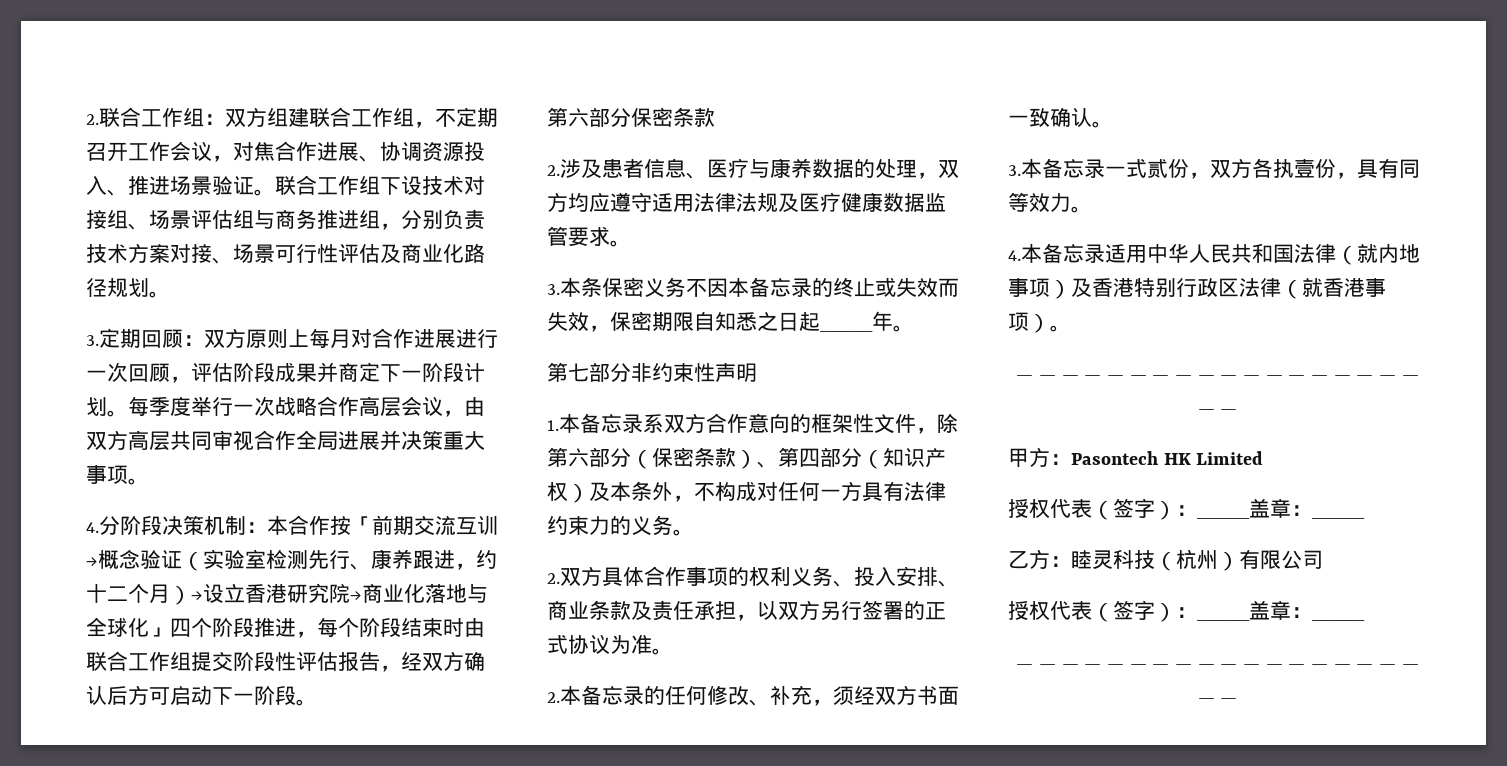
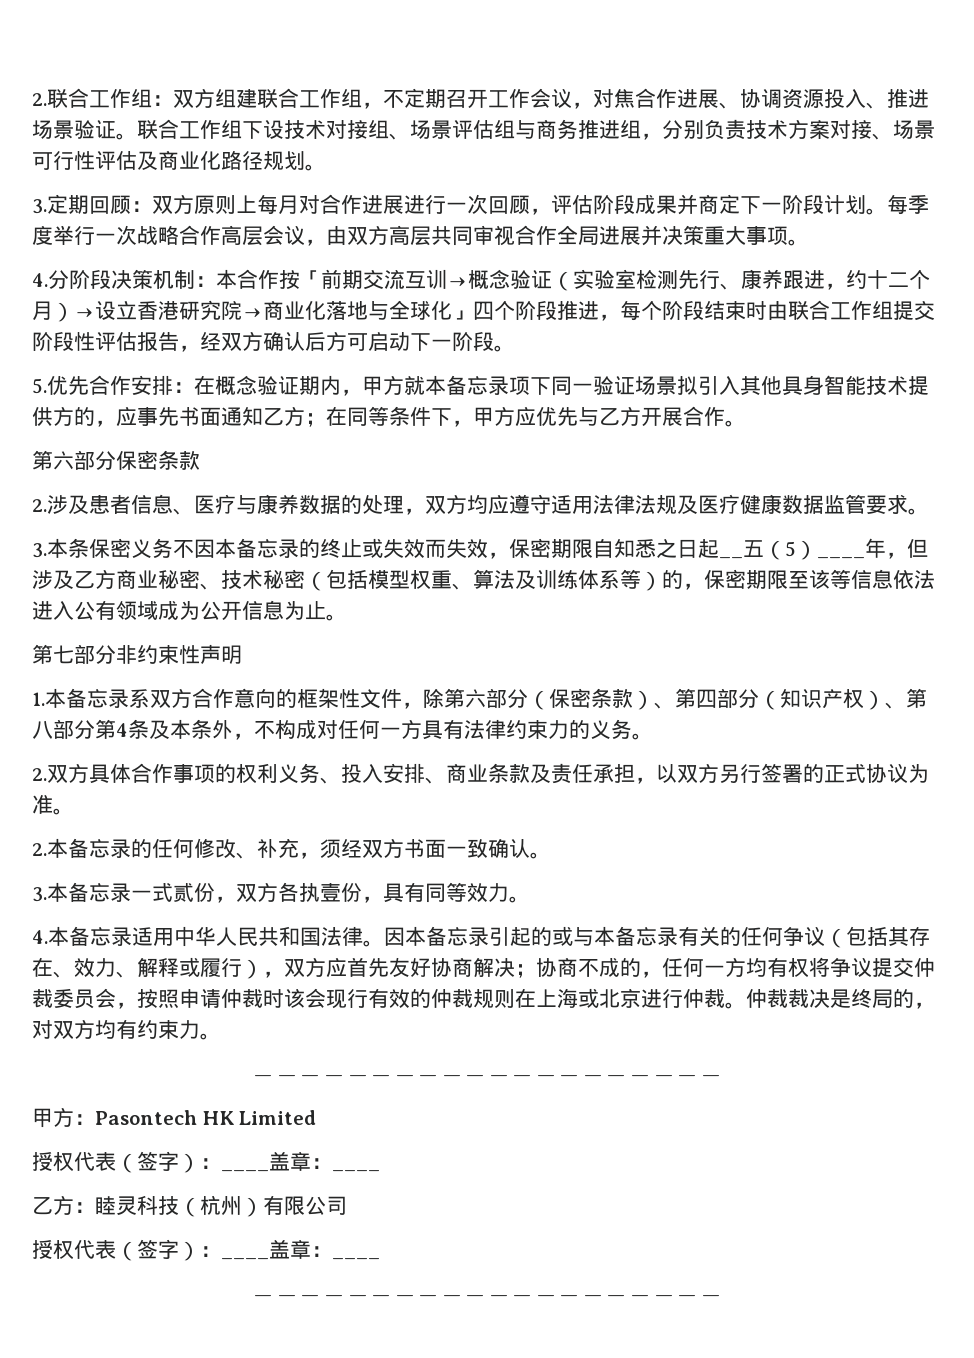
(317, 702) none -> [32,375,929,396] [32,406,746,427] // 5.优先合作安排：在概念验证期内，甲方就本备忘录项下同一验证场景拟引入其他具身智能技术提供方的，应事先书面通知乙方；在同等条件下，甲方应优先与乙方开展合作。
[820,311,893,332] ____年 -> [719,538,928,560] [32,569,935,591] [32,600,326,621] __五（5）____年，但涉及乙方商业秘密、技术秘密（包括模型权重、算法及训练体系等）的，保密期限至该等信息依法进入公有领域成为公开信息为止
(589, 493) none -> [885,688,927,709] [32,719,149,739] 、第八部分第4条
[1336,243,1420,265] [1008,277,1386,299] [1008,312,1050,333] （就内地事项）及香港特别行政区法律（就香港事项） -> [363,926,930,948] [32,957,935,979] [32,988,935,1009] [32,1019,200,1039] 。因本备忘录引起的或与本备忘录有关的任何争议（包括其存在、效力、解释或履行），双方应首先友好协商解决；协商不成的，任何一方均有权将争议提交仲裁委员会，按照申请仲裁时该会现行有效的仲裁规则在上海或北京进行仲裁。仲裁裁决是终局的，对双方均有约束力

